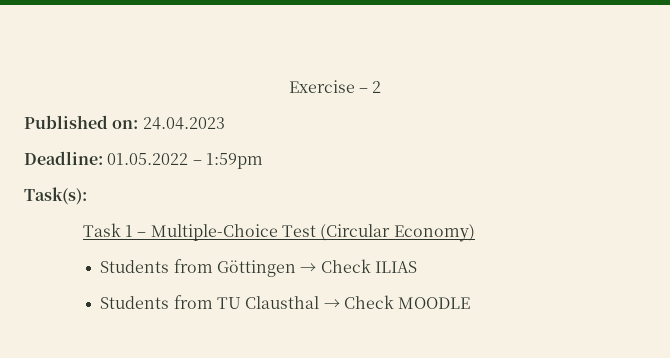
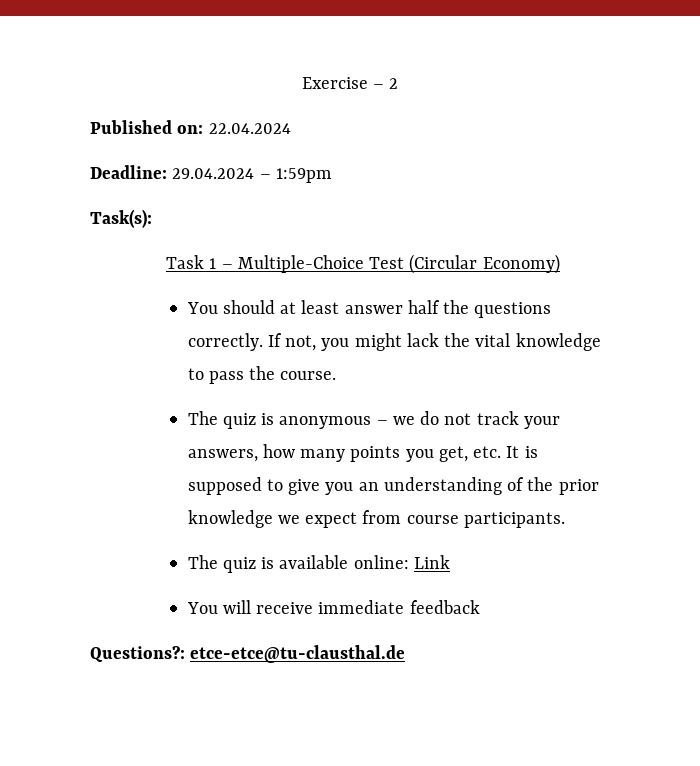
[142,117,225,130] 24.04.2023 -> [208,123,291,134] 22.04.2024
[107,153,189,165] 01.05.2022 -> [172,168,255,179] 29.04.2024
[100,259,417,277] [100,295,471,309] Students from Göttingen → Check ILIAS // Students from TU Clausthal → Check MOODLE -> [186,300,552,318] [187,333,601,351] [187,366,337,384] [187,411,560,429] [187,444,538,462] [187,477,599,495] [187,510,565,528] [187,555,450,573] [186,600,480,614] [90,645,406,663] You should at least answer half the questions correctly. If not, you might lack the vital knowledge to pass the course. // The quiz is anonymous – we do not track your answers, how many points you get, etc. It is supposed to give you an understanding of the prior knowledge we expect from course participants. // The quiz is available online: Link // You will receive immediate feedback // Questions?: etce-etce@tu-clausthal.de

